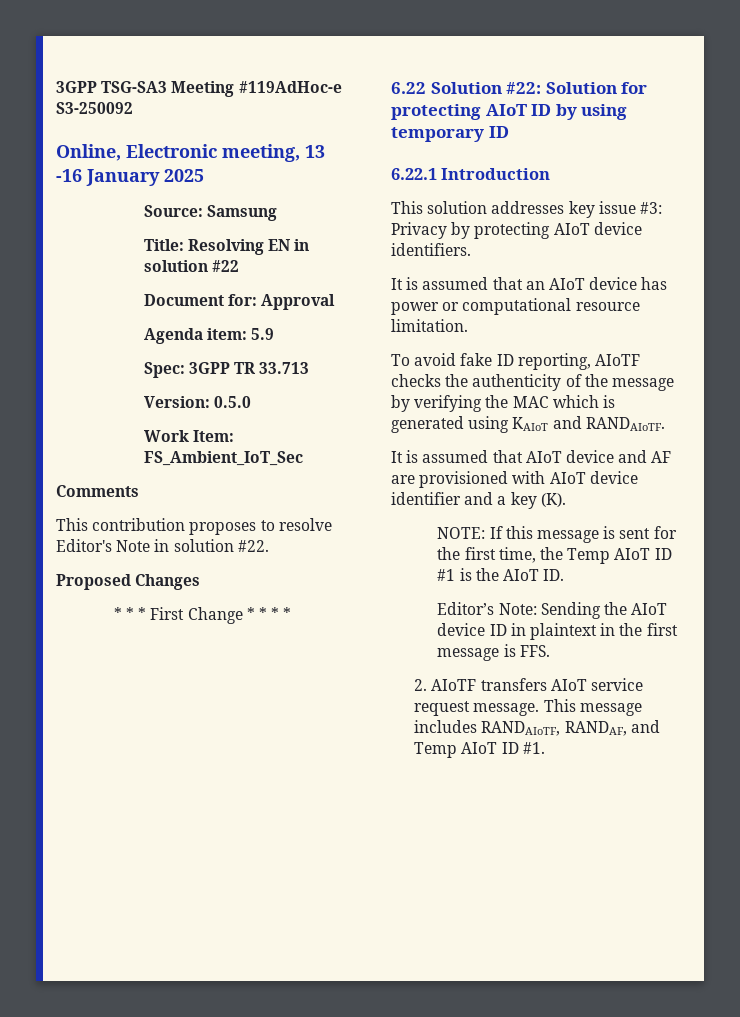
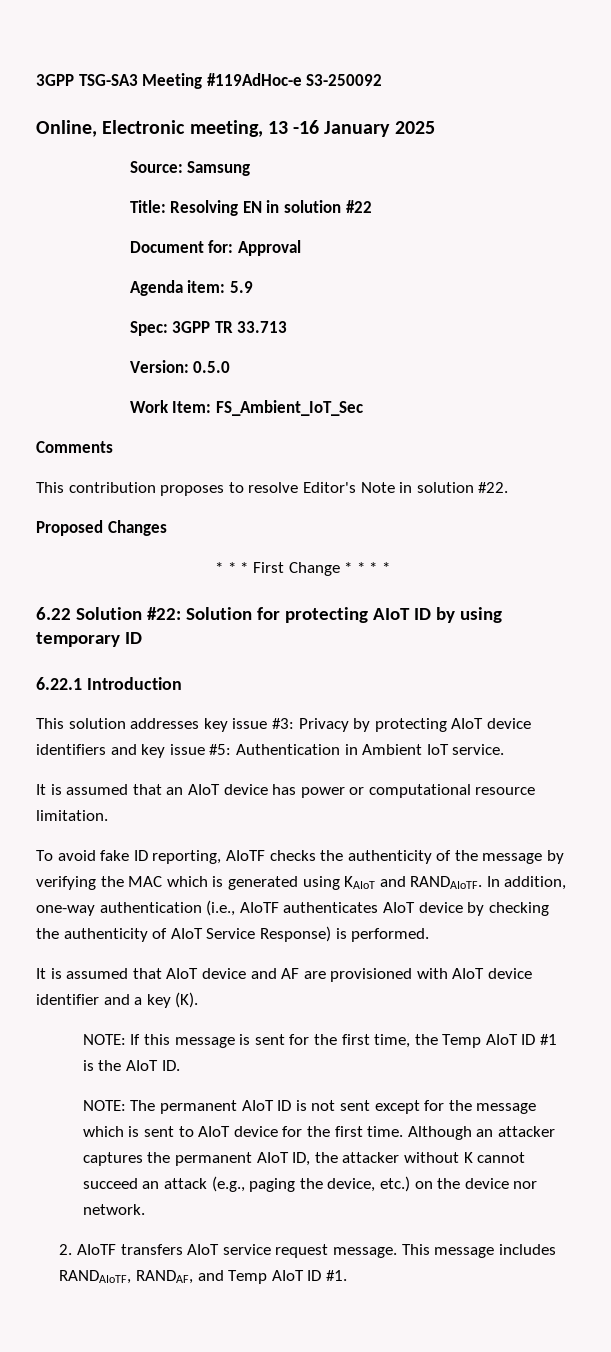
[391,243,471,256] identifiers. -> [36,744,505,758] identifiers and key issue #5: Authentication in Ambient IoT service.
(665, 424) none -> [486,876,567,890] [36,900,549,916] [36,926,430,942] In addition, one-way authentication (i.e., AIoTF authenticates AIoT device by checking the authenticity of AIoT Service Response) is performed.
[437,602,668,619] [437,623,678,640] [437,644,550,661] Editor’s Note: Sending the AIoT device ID in plaintext in the first message is FFS. -> [82,1100,537,1114] [82,1126,555,1140] [82,1152,526,1166] [82,1176,538,1192] [82,1204,145,1215] NOTE: The permanent AIoT ID is not sent except for the message which is sent to AIoT device for the first time. Although an attacker captures the permanent AIoT ID, the attacker without K cannot succeed an attack (e.g., paging the device, etc.) on the device nor network.

